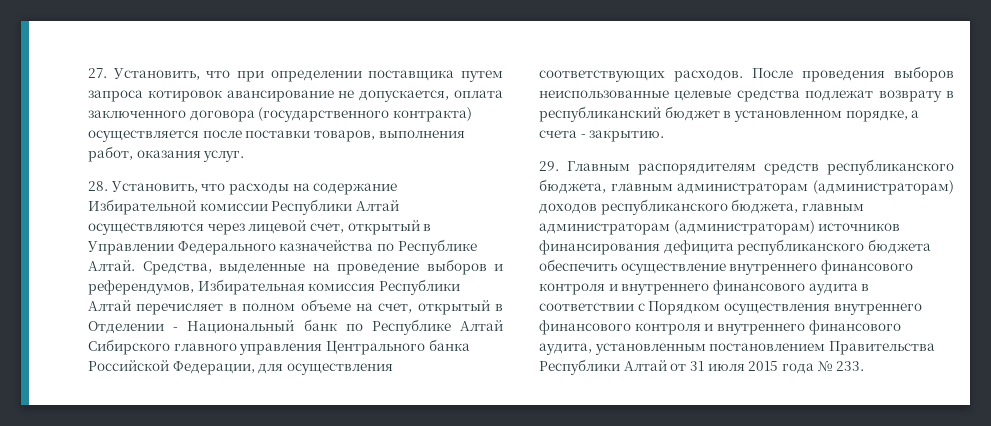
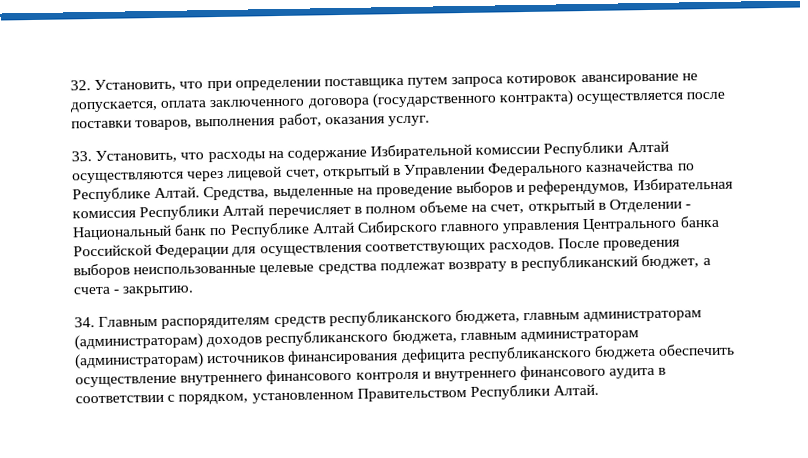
[88,68,107,78] 27. -> [70,80,91,91] 32.
[88,181,108,191] 28. -> [71,151,92,162] 33.
[172,361,255,375] Федерации, -> [155,243,230,259] Федерации
[664,106,908,122] бюджет в установленном порядке, -> [641,254,700,270] бюджет,
[539,161,559,171] 29. -> [74,317,95,328] 34.
[648,301,922,315] [539,320,901,335] [539,341,935,355] [539,359,865,375] Порядком осуществления внутреннего финансового контроля и внутреннего финансового аудита, установленным постановлением Правительства Республики Алтай от 31 июля 2015 года № 233. -> [178,383,600,405] порядком, установленном Правительством Республики Алтай.

